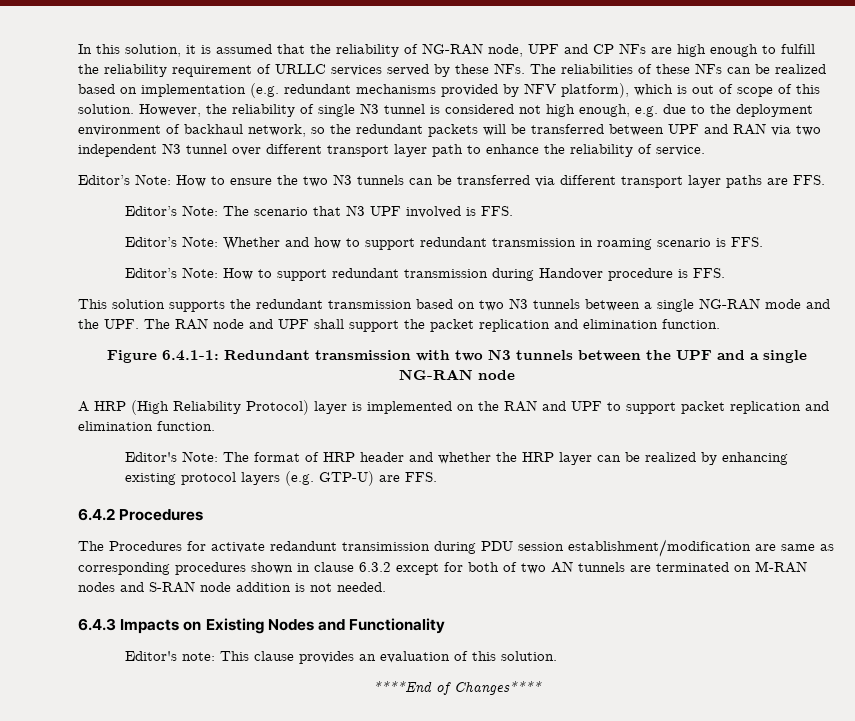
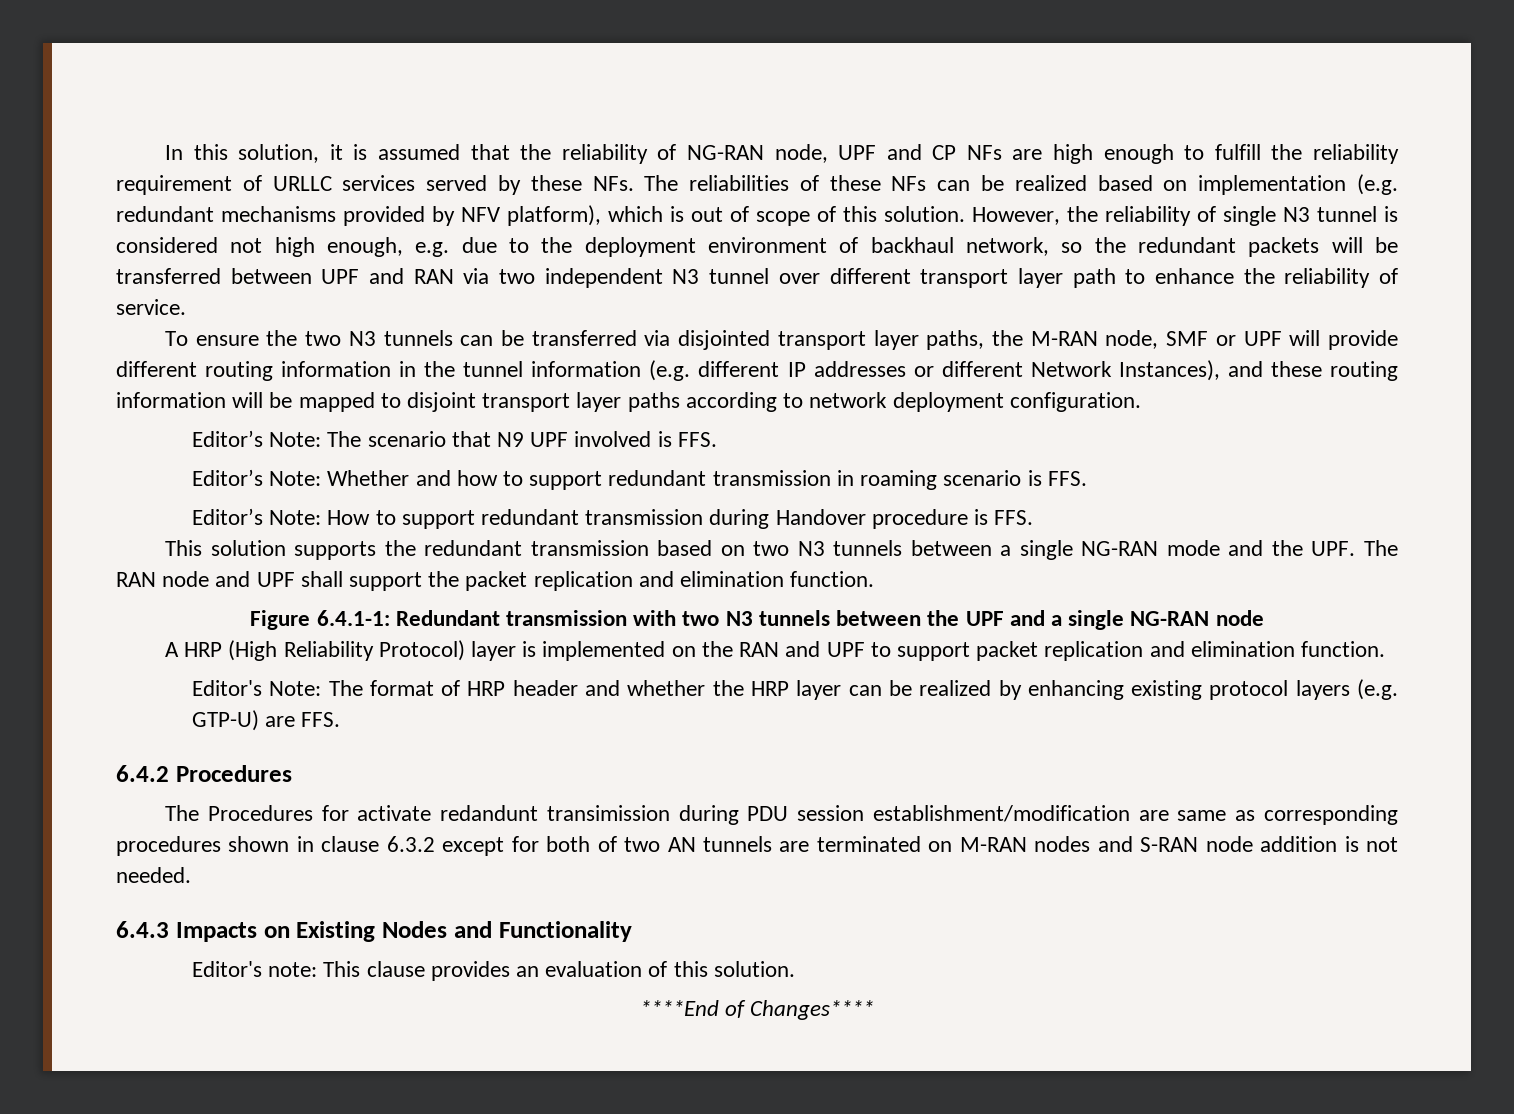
[78,174,225,187] Editor’s Note: How to -> [164,331,188,346] To
[560,175,825,188] different transport layer paths are FFS. -> [678,330,1398,350] [116,360,1398,381] [116,392,1141,412] disjointed transport layer paths, the M-RAN node, SMF or UPF will provide different routing information in the tunnel information (e.g. different IP addresses or different Network Instances), and these routing information will be mapped to disjoint transport layer paths according to network deployment configuration.
[345,205,365,216] N3 -> [497,432,525,447] N9

